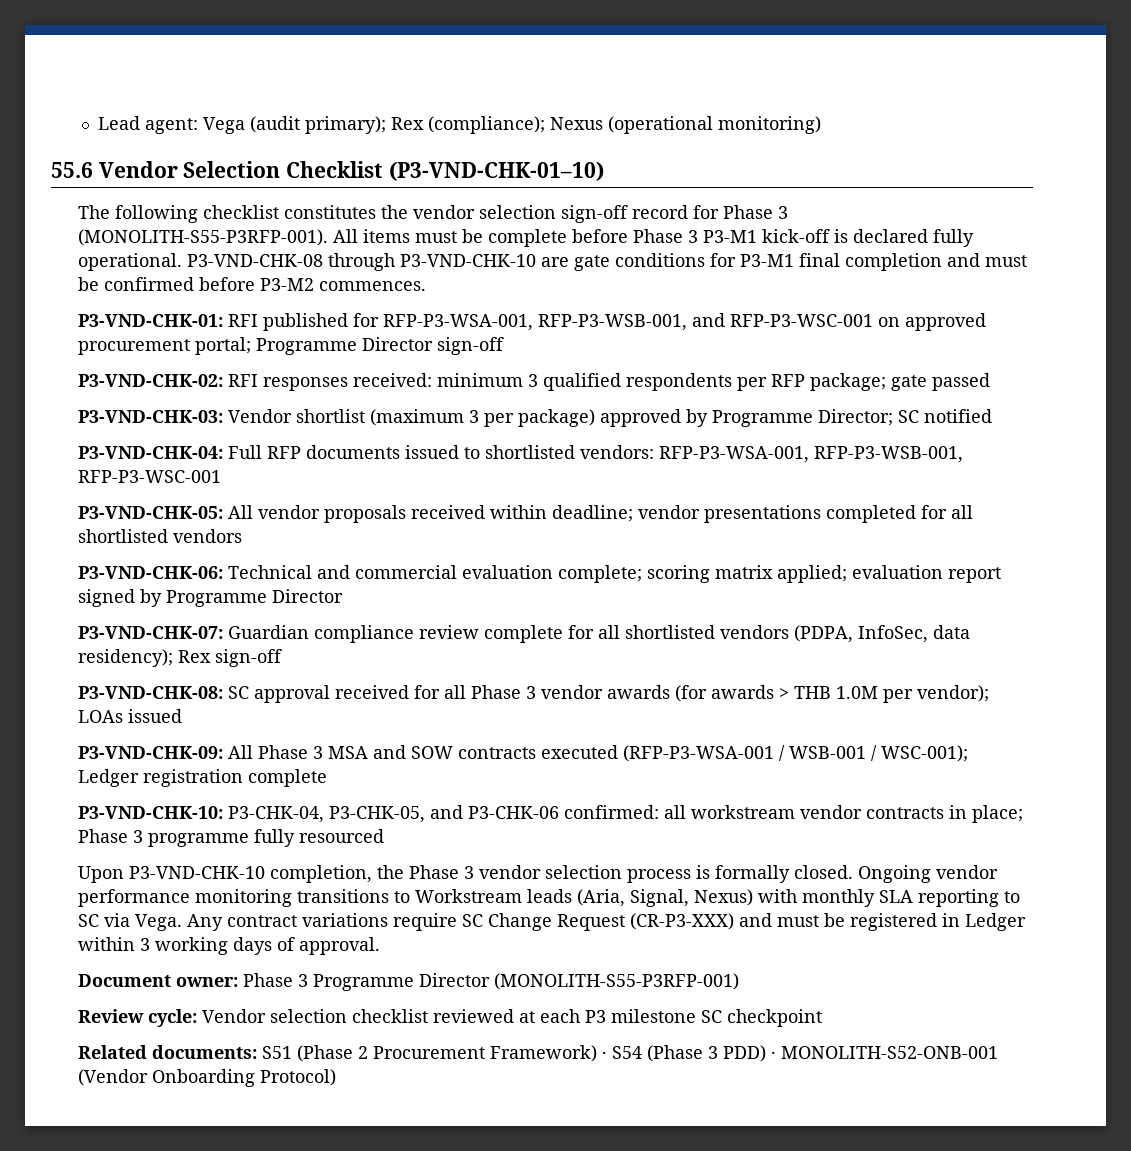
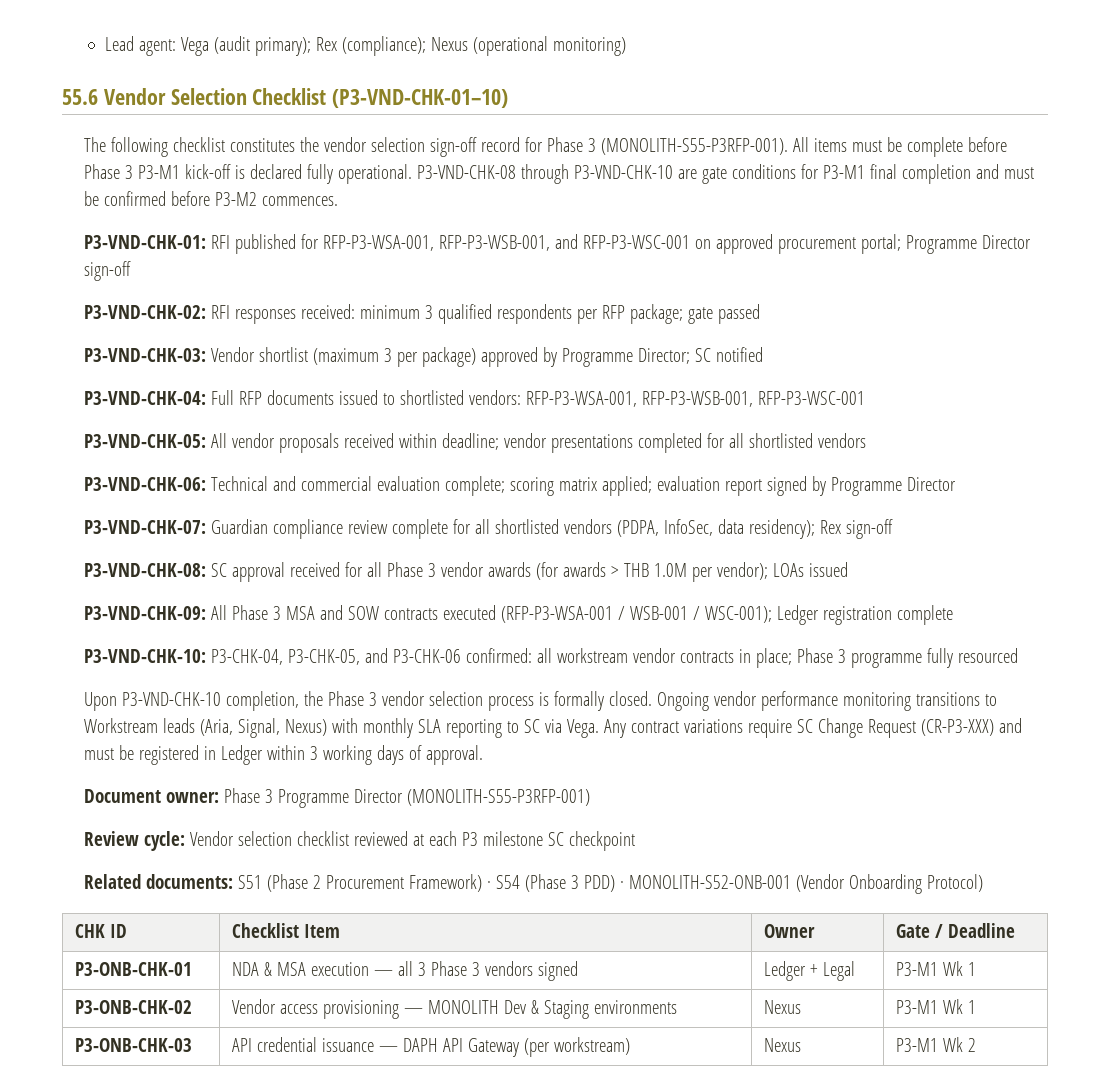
(337, 1077) none -> [74,924,127,938] [231,923,340,938] [763,924,815,938] [895,923,1015,938] [74,962,192,976] [231,961,578,981] [763,961,855,981] [895,961,976,976] [74,1000,192,1014] [231,999,677,1019] [763,1000,801,1014] [895,999,976,1014] [74,1038,192,1052] [231,1037,630,1057] [763,1038,801,1052] [895,1037,976,1052] // CHK ID | Checklist Item | Owner | Gate / Deadline // P3-ONB-CHK-01 | NDA & MSA execution — all 3 Phase 3 vendors signed | Ledger + Legal | P3-M1 Wk 1 // P3-ONB-CHK-02 | Vendor access provisioning — MONOLITH Dev & Staging environments | Nexus | P3-M1 Wk 1 // P3-ONB-CHK-03 | API credential issuance — DAPH API Gateway (per workstream) | Nexus | P3-M1 Wk 2

